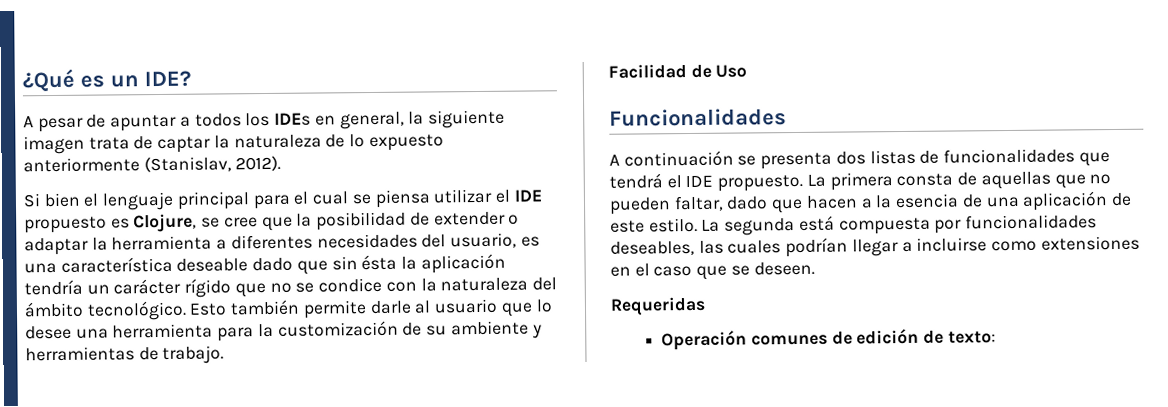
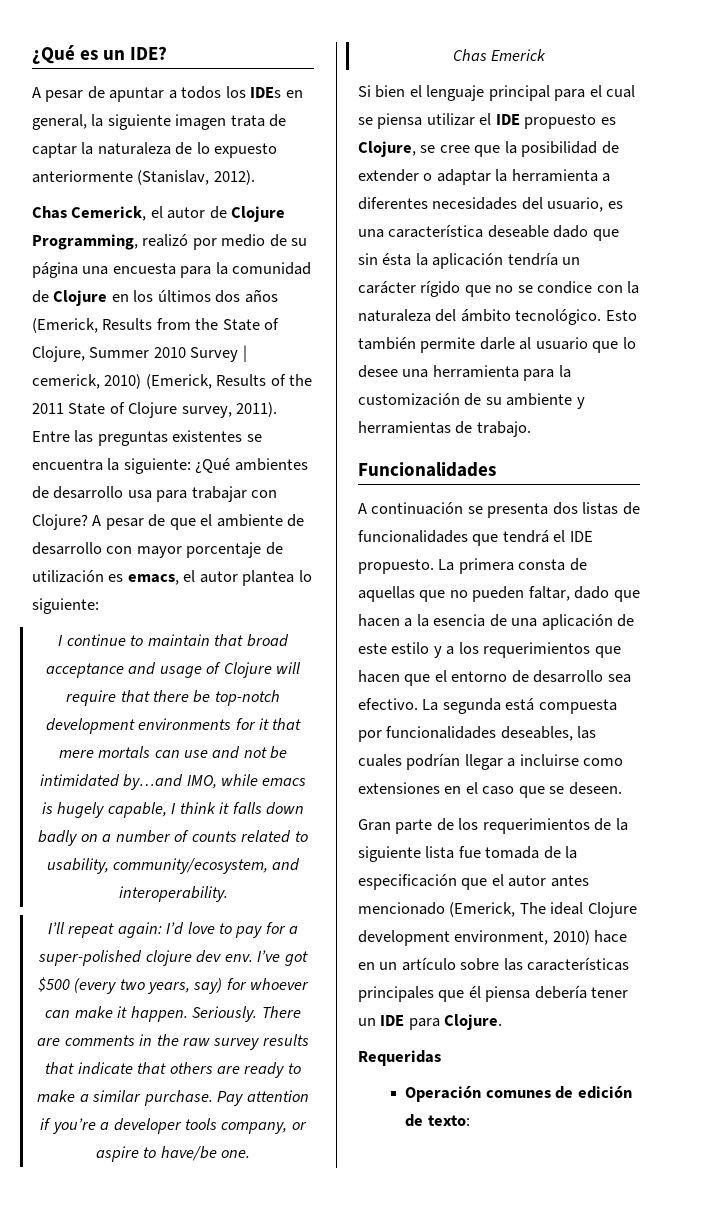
(282, 163) none -> [32,206,286,222] [32,234,308,250] [32,262,312,278] [32,289,278,306] [32,318,280,333] [32,345,247,362] [32,374,313,389] [32,402,278,418] [32,430,262,446] [32,458,308,474] [32,486,278,502] [32,514,305,530] [32,542,283,558] [32,570,312,586] [32,598,99,614] [58,634,289,647] [45,662,302,678] [66,690,280,706] [45,718,302,734] [58,746,288,759] [39,774,307,790] [41,802,305,818] [38,830,308,846] [46,858,301,874] [118,886,228,902] [47,922,299,938] [38,950,308,966] [37,977,310,994] [45,1006,301,1022] [37,1034,309,1050] [45,1062,301,1078] [37,1090,309,1106] [40,1118,307,1134] [95,1146,251,1162] [452,49,547,61] // Chas Cemerick, el autor de Clojure Programming, realizó por medio de su página una encuesta para la comunidad de Clojure en los últimos dos años (Emerick, Results from the State of Clojure, Summer 2010 Survey | cemerick, 2010) (Emerick, Results of the 2011 State of Clojure survey, 2011). Entre las preguntas existentes se encuentra la siguiente: ¿Qué ambientes de desarrollo usa para trabajar con Clojure? A pesar de que el ambiente de desarrollo con mayor porcentaje de utilización es emacs, el autor plantea lo siguiente: // I continue to maintain that broad acceptance and usage of Clojure will require that there be top-notch development environments for it that mere mortals can use and not be intimidated by…and IMO, while emacs is hugely capable, I think it falls down badly on a number of counts related to usability, community/ecosystem, and interoperability. // I’ll repeat again: I’d love to pay for a super-polished clojure dev env. I’ve got $500 (every two years, say) for whoever can make it happen. Seriously. There are comments in the raw survey results that indicate that others are ready to make a similar purchase. Pay attention if you’re a developer tools company, or aspire to have/be one. // Chas Emerick
[608,64,748,79] // Facilidad de Uso -> (531, 429) none
[648,217,698,233] estilo. -> [391,642,621,658] [358,670,631,686] [358,698,418,710] estilo y a los requerimientos que hacen que el entorno de desarrollo sea efectivo.
(815, 268) none -> [358,818,628,834] [358,846,578,862] [358,874,589,890] [358,902,637,918] [358,930,628,946] [358,957,630,971] [358,985,629,1002] [358,1014,503,1030] // Gran parte de los requerimientos de la siguiente lista fue tomada de la especificación que el autor antes mencionado (Emerick, The ideal Clojure development environment, 2010) hace en un artículo sobre las características principales que él piensa debería tener un IDE para Clojure.

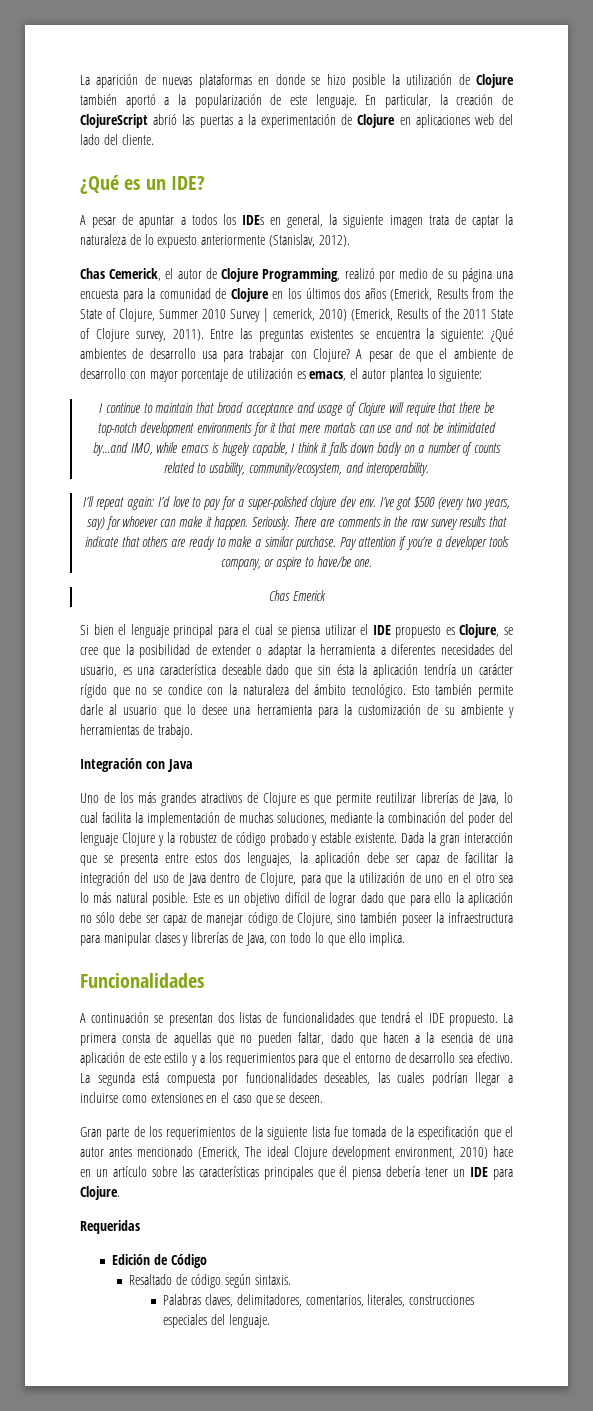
(32, 54) none -> [80,74,514,88] [80,94,513,108] [80,114,513,128] [80,134,154,145] La aparición de nuevas plataformas en donde se hizo posible la utilización de Clojure también aportó a la popularización de este lenguaje. En particular, la creación de ClojureScript abrió las puertas a la experimentación de Clojure en aplicaciones web del lado del cliente. //
(531, 429) none -> [80,758,193,772] [80,792,513,806] [80,812,513,826] [80,832,513,846] [80,852,513,866] [80,872,514,886] [80,892,513,906] [80,912,513,926] [80,932,406,946] // Integración con Java // Uno de los más grandes atractivos de Clojure es que permite reutilizar librerías de Java, lo cual facilita la implementación de muchas soluciones, mediante la combinación del poder del lenguaje Clojure y la robustez de código probado y estable existente. Dada la gran interacción que se presenta entre estos dos lenguajes, la aplicación debe ser capaz de facilitar la integración del uso de Java dentro de Clojure, para que la utilización de uno en el otro sea lo más natural posible. Este es un objetivo difícil de lograr dado que para ello la aplicación no sólo debe ser capaz de manejar código de Clojure, sino también poseer la infraestructura para manipular clases y librerías de Java, con todo lo que ello implica.
[487,503,549,518] presenta -> [168,1013,213,1026] presentan
[594,646,621,658] [358,670,400,683] que hacen -> [298,1055,319,1066] para
[405,1086,632,1102] [405,1114,470,1127] Operación comunes de edición de texto: -> [112,1254,207,1268] [129,1274,291,1288] [163,1294,475,1307] [163,1314,270,1328] Edición de Código // Resaltado de código según sintaxis. // Palabras claves, delimitadores, comentarios, literales, construcciones especiales del lenguaje.

